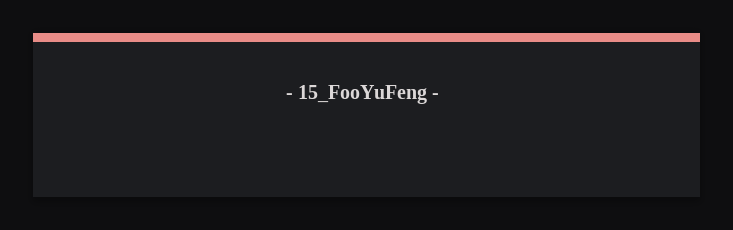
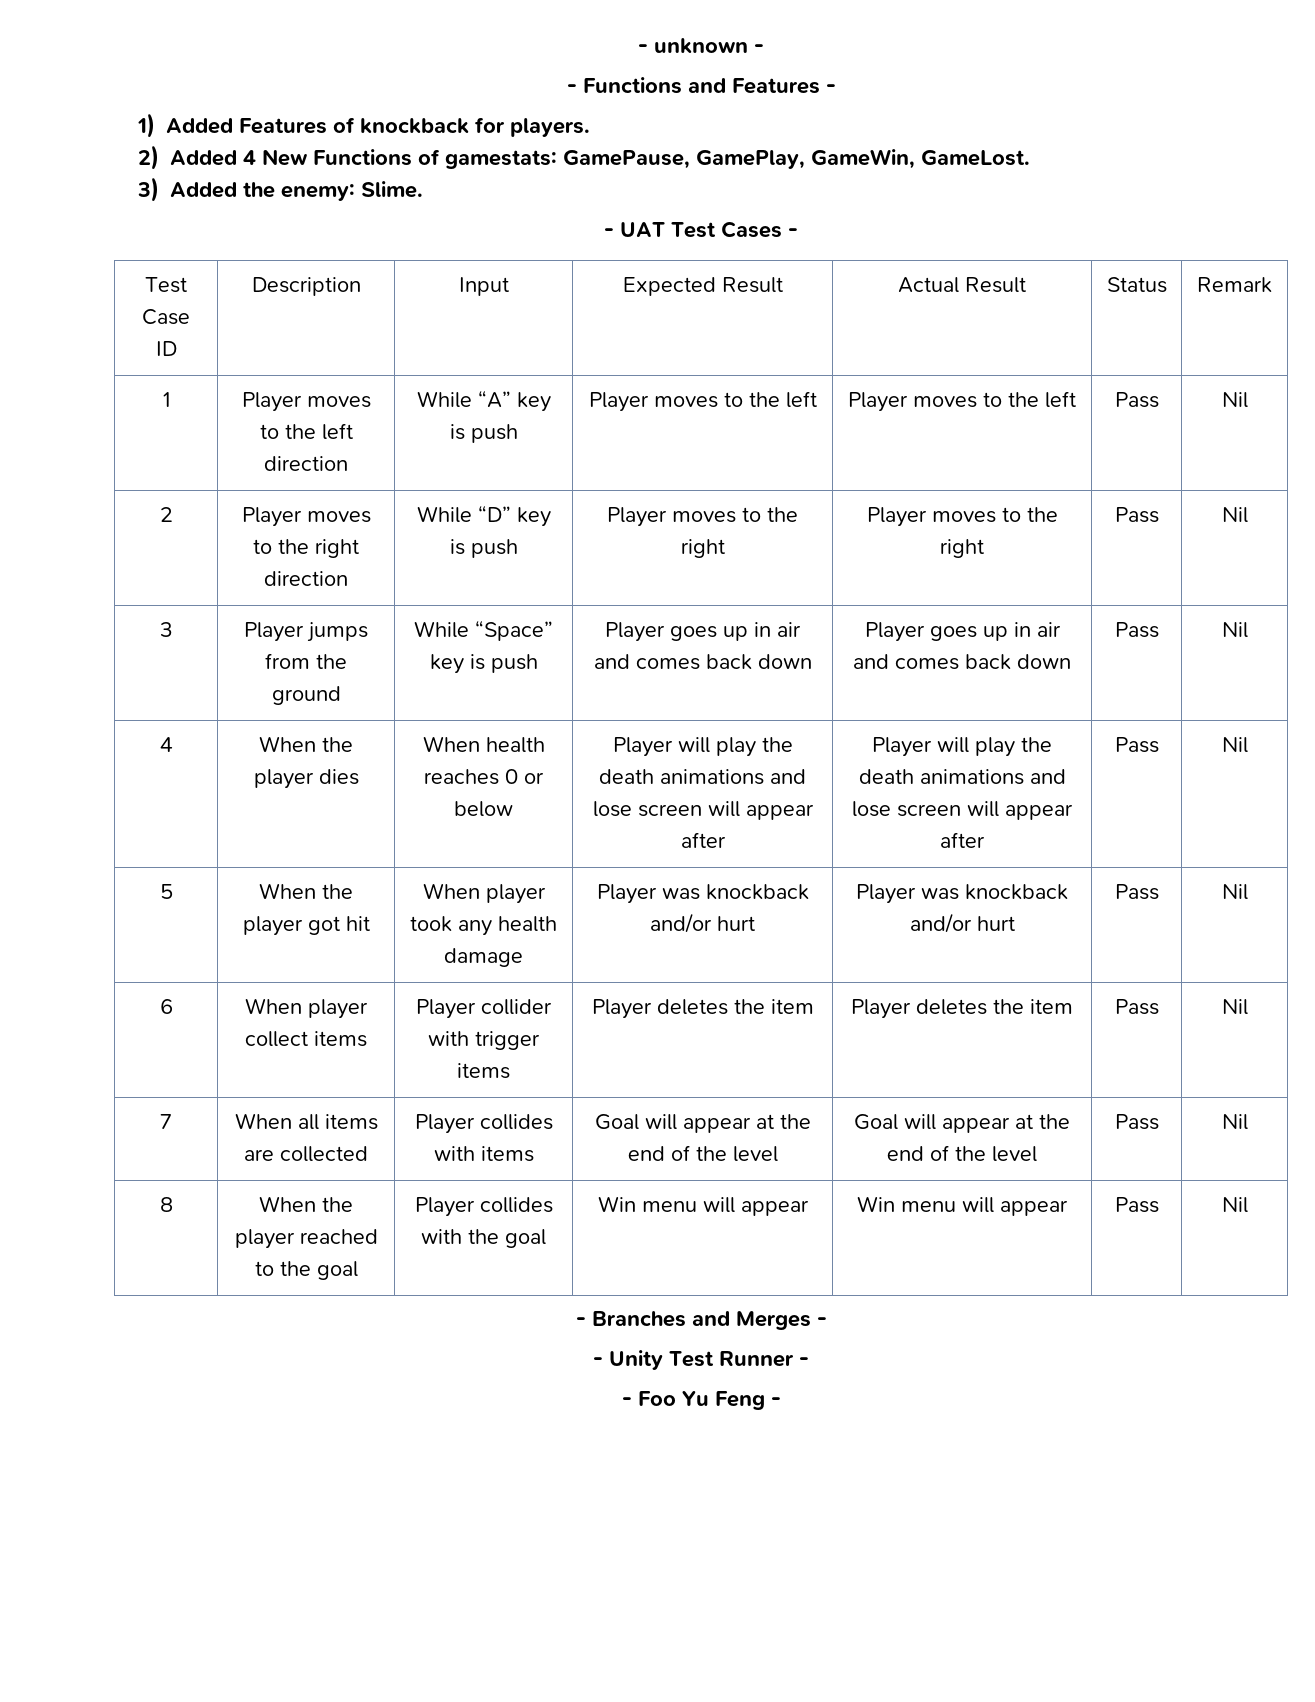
[285,85,440,104] - 15_FooYuFeng - -> [638,38,764,54] [566,77,836,94] [137,113,591,138] [138,145,1031,170] [137,177,424,202] [604,221,798,238] [145,277,187,293] [142,309,190,325] [155,341,177,356] [251,277,361,296] [458,277,509,296] [622,277,783,296] [898,277,1026,293] [1106,277,1167,293] [1197,277,1272,293] [162,392,170,407] [241,392,371,412] [259,423,353,440] [264,456,348,471] [416,390,551,412] [449,424,518,443] [588,391,817,412] [848,391,1076,412] [1114,392,1159,408] [1221,392,1248,408] [159,507,173,522] [241,507,371,527] [253,539,359,558] [264,571,348,586] [416,505,551,527] [449,539,518,558] [607,507,799,527] [680,539,725,558] [866,507,1058,527] [940,539,984,558] [1114,507,1159,523] [1221,507,1248,523] [159,622,173,637] [244,622,368,642] [265,653,347,669] [271,686,341,705] [414,620,553,641] [429,654,538,674] [605,622,802,642] [593,654,812,670] [864,622,1061,642] [853,654,1071,670] [1114,622,1159,638] [1221,622,1248,638] [159,737,173,752] [259,736,353,752] [253,769,359,789] [422,736,545,753] [424,769,544,785] [454,801,513,817] [612,737,793,757] [599,769,807,785] [592,801,814,820] [680,832,726,848] [872,737,1052,757] [858,769,1066,785] [852,801,1073,820] [940,832,985,848] [1114,737,1159,753] [1221,737,1248,753] [159,884,173,899] [259,883,353,899] [242,916,370,936] [422,883,546,904] [410,916,557,936] [444,948,523,967] [596,884,809,904] [650,913,756,933] [856,884,1068,904] [909,913,1015,933] [1114,884,1159,900] [1221,884,1248,900] [159,999,173,1014] [245,998,368,1019] [245,1031,367,1047] [416,999,552,1019] [428,1031,540,1050] [457,1063,510,1079] [591,999,814,1019] [851,999,1073,1019] [1114,999,1159,1015] [1221,999,1248,1015] [160,1114,172,1129] [234,1113,378,1130] [244,1146,368,1162] [414,1114,553,1134] [433,1146,534,1162] [594,1114,811,1133] [627,1145,778,1162] [854,1114,1070,1133] [887,1145,1037,1162] [1114,1114,1159,1130] [1221,1114,1248,1130] [159,1197,173,1212] [259,1196,353,1212] [234,1229,378,1249] [254,1261,358,1280] [414,1197,553,1217] [421,1229,546,1248] [597,1196,809,1216] [857,1196,1068,1216] [1114,1197,1159,1213] [1221,1197,1248,1213] [575,1311,827,1330] [593,1350,809,1370] [621,1391,781,1410] - unknown - // - Functions and Features - // 1) Added Features of knockback for players. // 2) Added 4 New Functions of gamestats: GamePause, GamePlay, GameWin, GameLost. // 3) Added the enemy: Slime. // - UAT Test Cases - // Test Case ID | Description | Input | Expected Result | Actual Result | Status | Remark // 1 | Player moves to the left direction | While “A” key is push | Player moves to the left | Player moves to the left | Pass | Nil // 2 | Player moves to the right direction | While “D” key is push | Player moves to the right | Player moves to the right | Pass | Nil // 3 | Player jumps from the ground | While “Space” key is push | Player goes up in air and comes back down | Player goes up in air and comes back down | Pass | Nil // 4 | When the player dies | When health reaches 0 or below | Player will play the death animations and lose screen will appear after | Player will play the death animations and lose screen will appear after | Pass | Nil // 5 | When the player got hit | When player took any health damage | Player was knockback and/or hurt | Player was knockback and/or hurt | Pass | Nil // 6 | When player collect items | Player collider with trigger items | Player deletes the item | Player deletes the item | Pass | Nil // 7 | When all items are collected | Player collides with items | Goal will appear at the end of the level | Goal will appear at the end of the level | Pass | Nil // 8 | When the player reached to the goal | Player collides with the goal | Win menu will appear | Win menu will appear | Pass | Nil // - Branches and Merges - // - Unity Test Runner - // - Foo Yu Feng -

